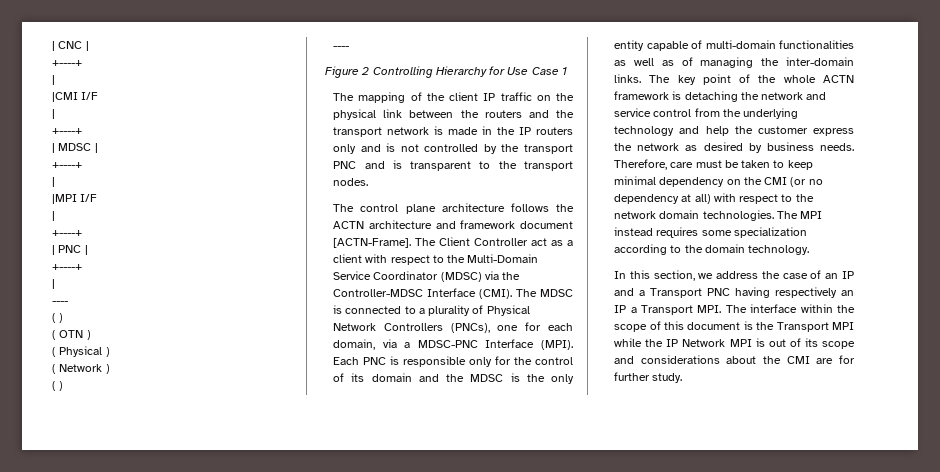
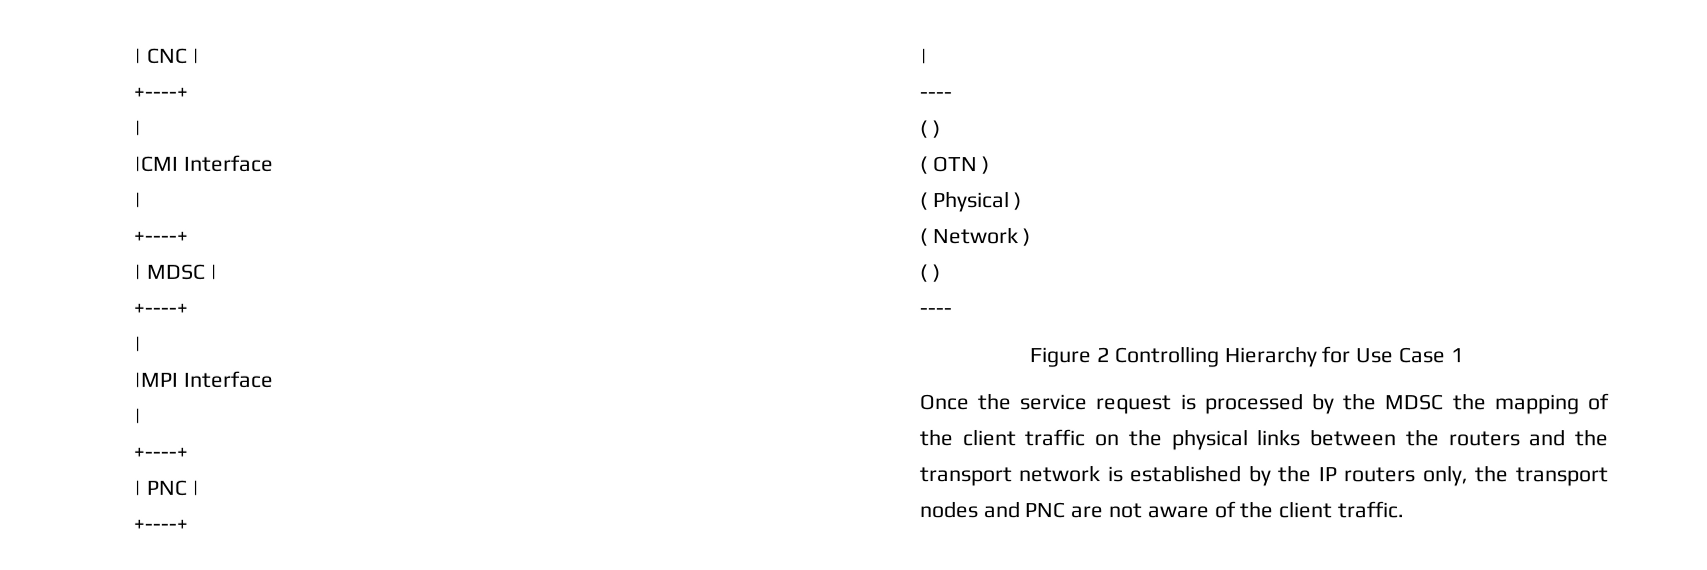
[81,92,99,100] I/F -> [183,154,274,172] Interface
[80,194,98,202] I/F -> [182,370,273,388] Interface
[333,93,355,101] The -> [918,393,1486,415] Once the service request is processed by the MDSC the
[483,93,496,101] IP -> (1016, 438) none
[383,109,403,118] link -> [1256,429,1301,447] links
[448,126,493,135] made in -> [1129,465,1271,487] established by
[333,143,573,154] [333,160,573,171] [333,178,369,186] [333,203,574,214] [333,220,573,229] [333,237,573,248] [333,254,539,265] [333,271,521,282] [333,288,573,299] [333,305,530,316] [333,322,573,333] [333,339,573,350] [333,356,573,367] [333,373,574,384] [614,40,854,51] [614,57,854,68] [614,74,854,85] [614,91,827,102] [614,108,799,119] [614,126,854,136] [614,142,854,153] [614,159,813,170] [614,176,823,187] [614,193,814,204] [614,210,823,221] [614,227,807,238] [614,244,810,255] [614,270,854,281] [614,287,854,298] [614,304,855,315] [614,321,854,332] [614,338,855,349] [614,355,855,364] [614,372,683,383] only and is not controlled by the transport PNC and is transparent to the transport nodes. // The control plane architecture follows the ACTN architecture and framework document [ACTN-Frame]. The Client Controller act as a client with respect to the Multi-Domain Service Coordinator (MDSC) via the Controller-MDSC Interface (CMI). The MDSC is connected to a plurality of Physical Network Controllers (PNCs), one for each domain, via a MDSC-PNC Interface (MPI). Each PNC is responsible only for the control of its domain and the MDSC is the only entity capable of multi-domain functionalities as well as of managing the inter-domain links. The key point of the whole ACTN framework is detaching the network and service control from the underlying technology and help the customer express the network as desired by business needs. Therefore, care must be taken to keep minimal dependency on the CMI (or no dependency at all) with respect to the network domain technologies. The MPI instead requires some specialization according to the domain technology. // In this section, we address the case of an IP and a Transport PNC having respectively an IP a Transport MPI. The interface within the scope of this document is the Transport MPI while the IP Network MPI is out of its scope and considerations about the CMI are for further study. -> [1421,465,1608,487] [918,501,1405,519] only, the transport nodes and PNC are not aware of the client traffic.

